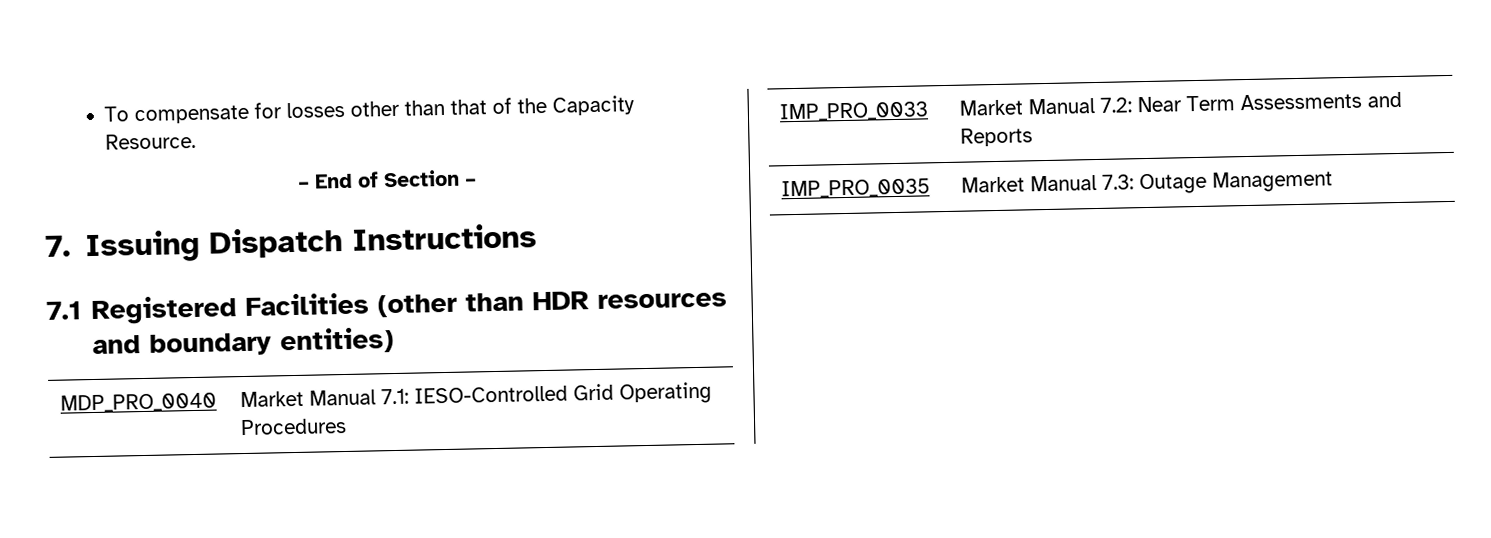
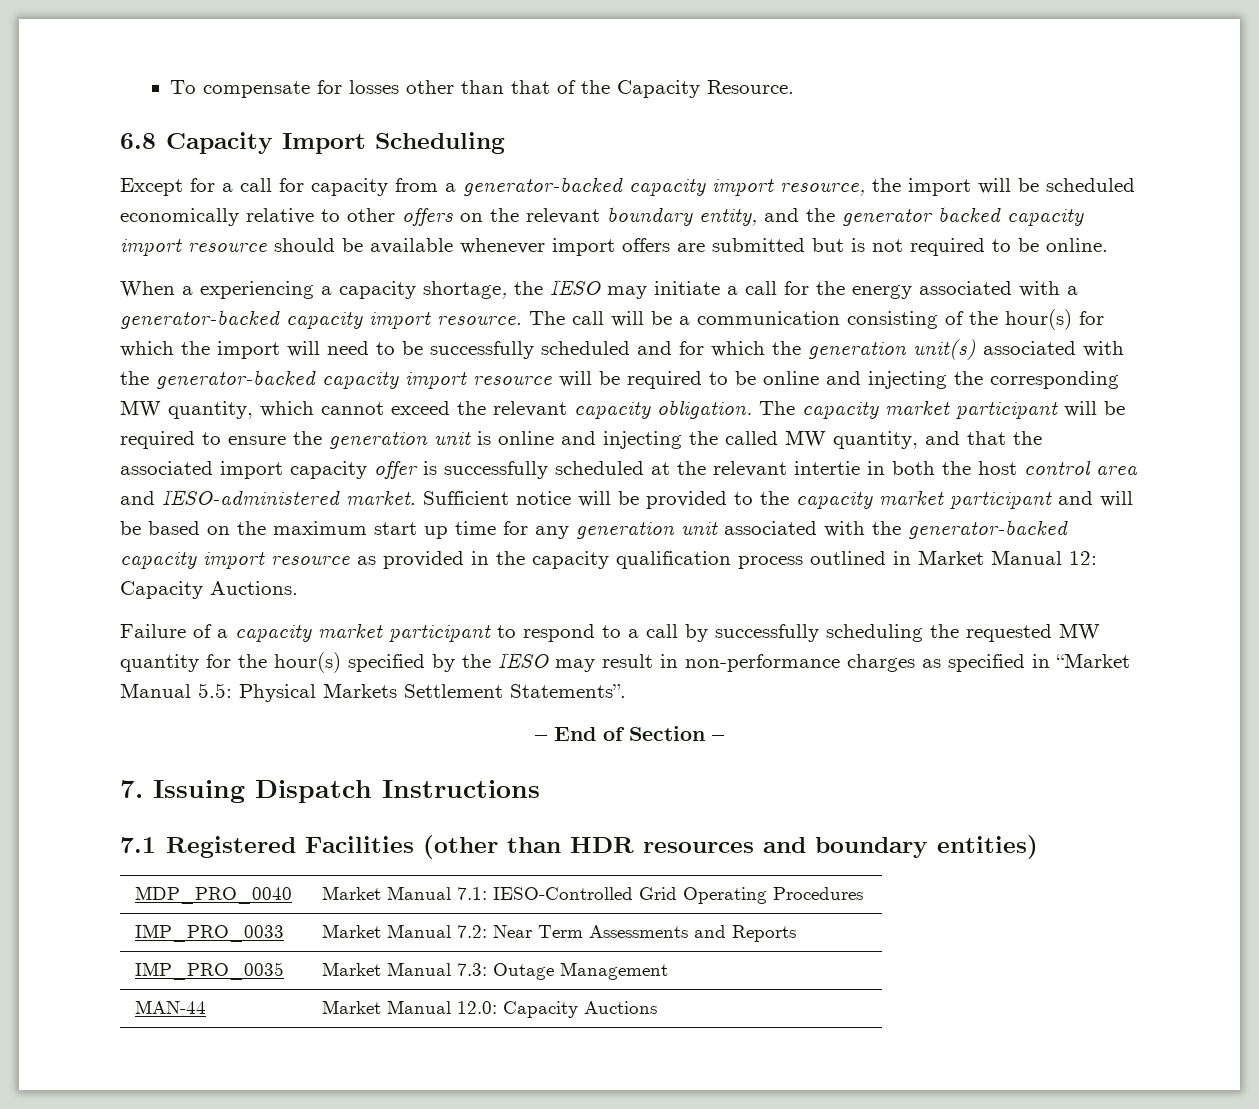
(197, 141) none -> [120,132,506,154] [120,176,1135,196] [120,206,1084,226] [120,238,1108,256] [120,279,1078,299] [120,309,1104,330] [120,339,1124,360] [120,369,1119,389] [120,399,1125,419] [120,430,1042,449] [120,460,1138,479] [120,489,1133,509] [120,519,1068,539] [120,550,1097,569] [120,581,298,599] [120,623,1100,642] [120,652,1130,673] [120,683,626,702] // 6.8 Capacity Import Scheduling // Except for a call for capacity from a generator-backed capacity import resource, the import will be scheduled economically relative to other offers on the relevant boundary entity, and the generator backed capacity import resource should be available whenever import offers are submitted but is not required to be online. // When a experiencing a capacity shortage, the IESO may initiate a call for the energy associated with a generator-backed capacity import resource. The call will be a communication consisting of the hour(s) for which the import will need to be successfully scheduled and for which the generation unit(s) associated with the generator-backed capacity import resource will be required to be online and injecting the corresponding MW quantity, which cannot exceed the relevant capacity obligation. The capacity market participant will be required to ensure the generation unit is online and injecting the called MW quantity, and that the associated import capacity offer is successfully scheduled at the relevant intertie in both the host control area and IESO-administered market. Sufficient notice will be provided to the capacity market participant and will be based on the maximum start up time for any generation unit associated with the generator-backed capacity import resource as provided in the capacity qualification process outlined in Market Manual 12: Capacity Auctions. // Failure of a capacity market participant to respond to a call by successfully scheduling the requested MW quantity for the hour(s) specified by the IESO may result in non-performance charges as specified in “Market Manual 5.5: Physical Markets Settlement Statements”.
(1333, 181) none -> [134,1000,206,1014] [321,1000,657,1018] // MAN-44 | Market Manual 12.0: Capacity Auctions

